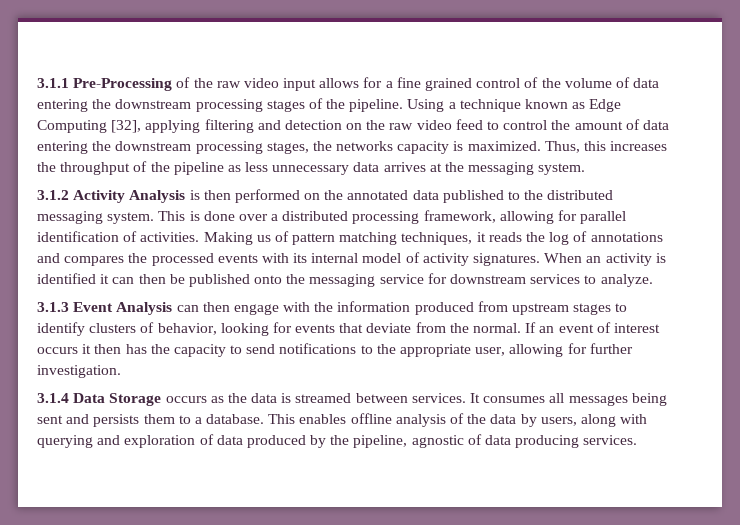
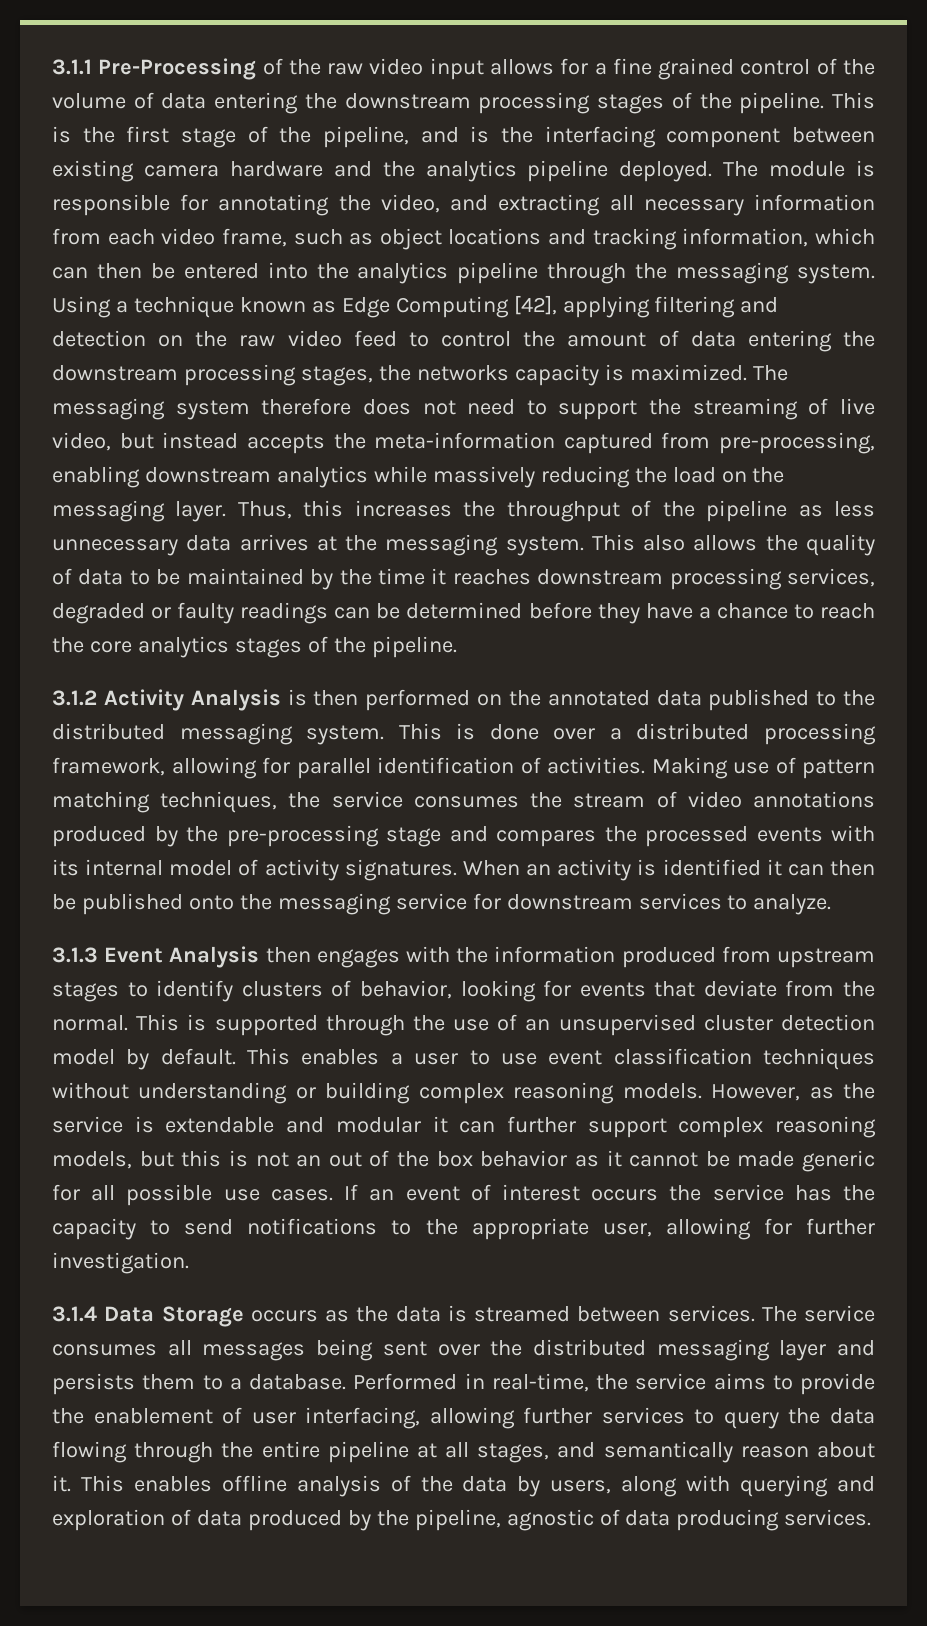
(404, 105) none -> [832,92,876,109] [52,126,875,148] [52,160,875,182] [52,194,875,216] [52,228,875,250] [52,262,875,284] This is the first stage of the pipeline, and is the interfacing component between existing camera hardware and the analytics pipeline deployed. The module is responsible for annotating the video, and extracting all necessary information from each video frame, such as object locations and tracking information, which can then be entered into the analytics pipeline through the messaging system.
[111,120,142,133] [32], -> [513,295,557,315] [42],
(541, 146) none -> [752,365,788,381] [52,398,875,420] [52,432,875,454] [52,466,785,488] [52,500,227,522] The messaging system therefore does not need to support the streaming of live video, but instead accepts the meta-information captured from pre-processing, enabling downstream analytics while massively reducing the load on the messaging layer.
(586, 169) none -> [591,534,875,556] [52,568,875,590] [52,602,876,624] [52,636,457,658] This also allows the quality of data to be maintained by the time it reaches downstream processing services, degraded or faulty readings can be determined before they have a chance to reach the core analytics stages of the pipeline.
[256,235,271,242] us -> [733,762,769,774] use
[476,231,663,245] it reads the log of annotations -> [288,791,875,808] [52,825,441,847] the service consumes the stream of video annotations produced by the pre-processing stage
[176,302,279,315] can then engage -> [265,947,400,968] then engages
(522, 328) none -> [136,1014,875,1036] [52,1048,876,1070] [52,1082,876,1104] [52,1116,877,1138] [52,1150,875,1172] [52,1184,333,1206] This is supported through the use of an unsupervised cluster detection model by default. This enables a user to use event classification techniques without understanding or building complex reasoning models. However, as the service is extendable and modular it can further support complex reasoning models, but this is not an out of the box behavior as it cannot be made generic for all possible use cases.
[82,344,122,354] it then -> [669,1184,784,1201] the service
[470,393,481,403] It -> [761,1305,875,1322] The service
(63, 419) none -> [437,1339,827,1361] over the distributed messaging layer
(265, 419) none -> [353,1373,875,1395] [52,1407,875,1429] [52,1441,875,1463] [52,1475,71,1492] Performed in real-time, the service aims to provide the enablement of user interfacing, allowing further services to query the data flowing through the entire pipeline at all stages, and semantically reason about it.

